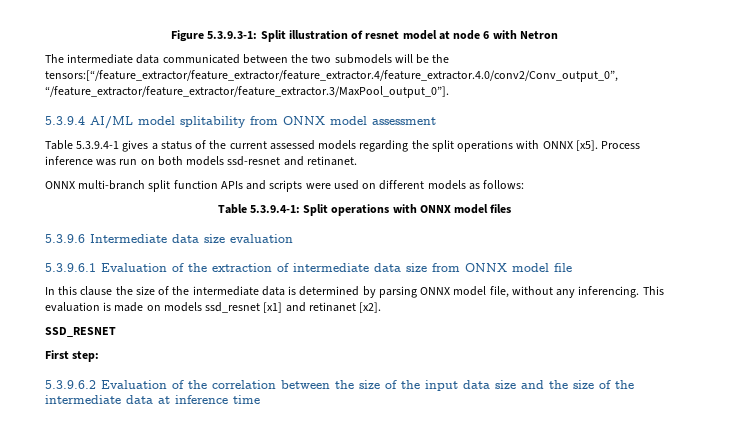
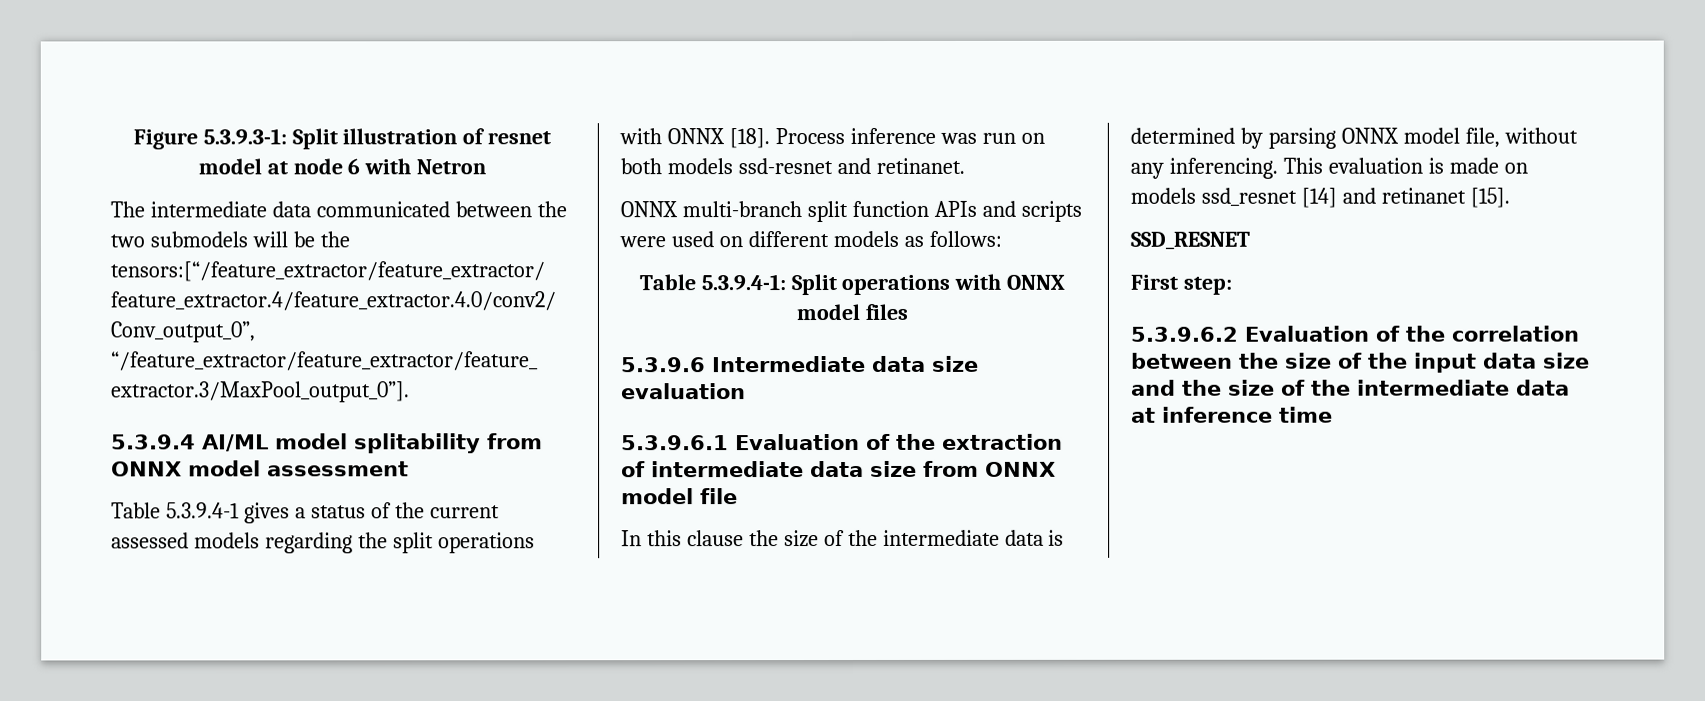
[575,140,598,151] [x5]. -> [728,128,770,149] [18].
[263,302,283,313] [x1] -> [1300,187,1337,208] [14]
[359,302,382,313] [x2]. -> [1469,187,1510,208] [15].

